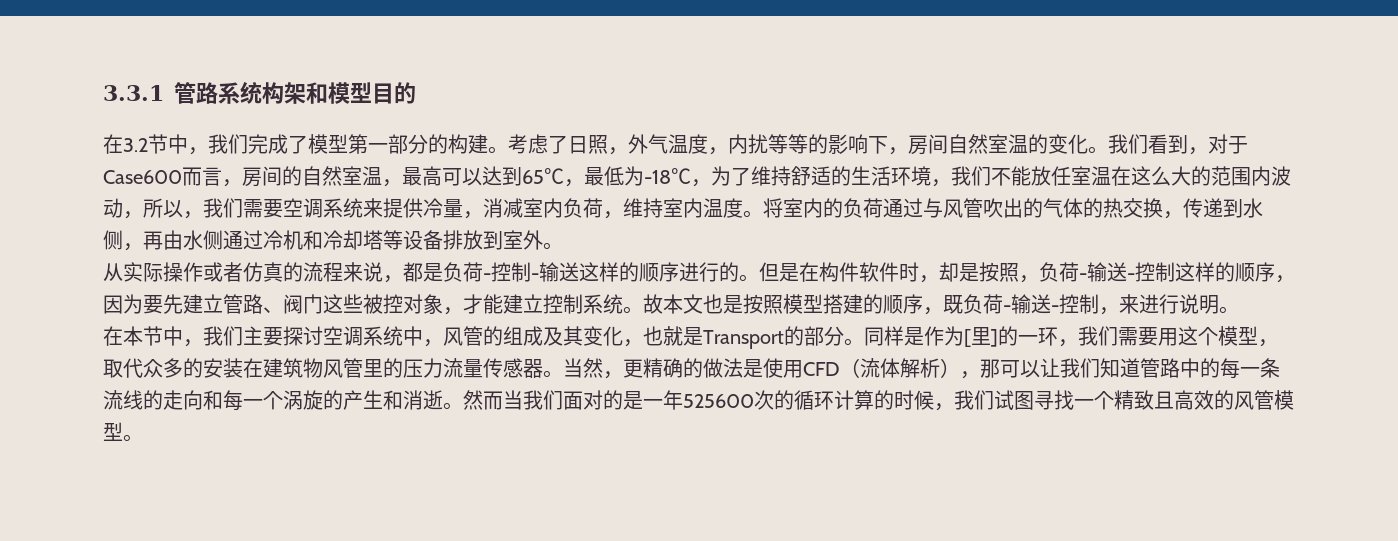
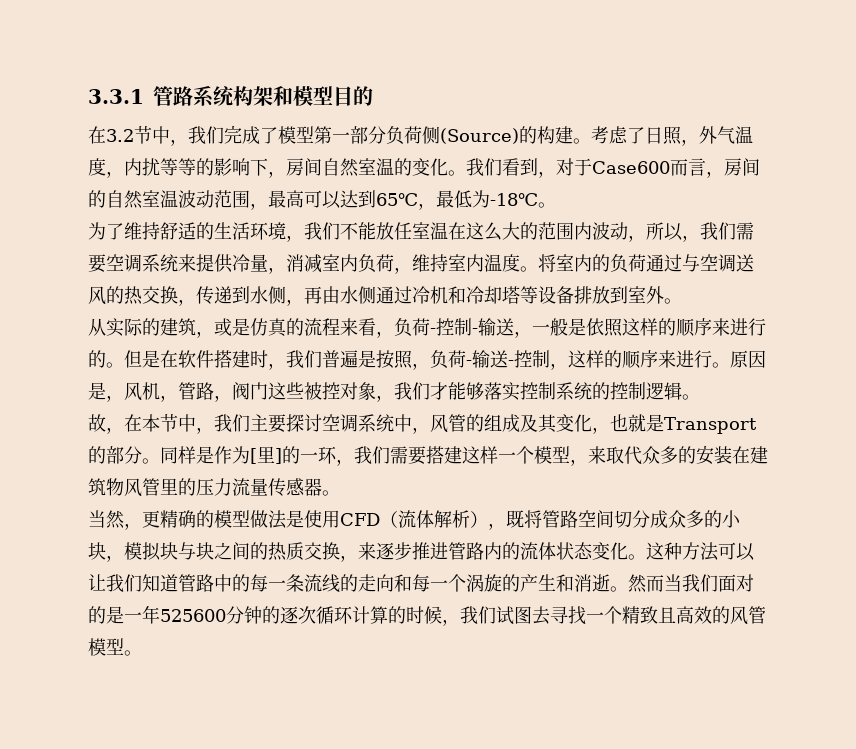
(428, 144) none -> [386,126,519,145] 负荷侧(Source)
(382, 176) none -> [178,190,250,208] 波动范围
[691,179,711,187] ， -> [538,202,556,208] 。 //
[943,198,1083,218] 风管吹出的气体 -> [700,254,754,272] [88,286,106,305] 空调送风
[163,262,243,282] 操作或者 -> [142,318,250,338] 的建筑，或是
[363,262,443,283] 说，都是 -> [358,318,394,338] 看，
[579,262,679,282] 这样的顺序 -> [514,318,730,338] ，一般是依照这样的顺序来
[819,262,959,283] 构件软件时，却 -> [178,350,358,370] 软件搭建时，我们普遍
[1175,262,1295,283] [103,294,283,314] 这样的顺序，因为要先建立管路、 -> [550,350,766,370] [88,382,232,402] ，这样的顺序来进行。原因是，风机，管路，
[463,294,1239,315] 才能建立控制系统。故本文也是按照模型搭建的顺序，既负荷-输送-控制，来进行说明。 // -> [394,382,700,401] [88,414,124,434] 我们才能够落实控制系统的控制逻辑。 // 故，
[1158,326,1198,346] 用这 -> [426,446,516,464] 搭建这样一
(1278, 343) none -> [588,446,606,464] 来
(563, 374) none -> (340, 493) //
(703, 368) none -> [214,510,250,528] 模型
[980,359,1000,378] 那 -> [506,510,741,528] [88,542,719,562] 既将管路空间切分成众多的小块，模拟块与块之间的热质交换，来逐步推进管路内的流体状态变化。这种方法
[754,390,794,410] 次的 -> [226,606,316,624] 分钟的逐次
(1034, 400) none -> [532,606,550,625] 去

